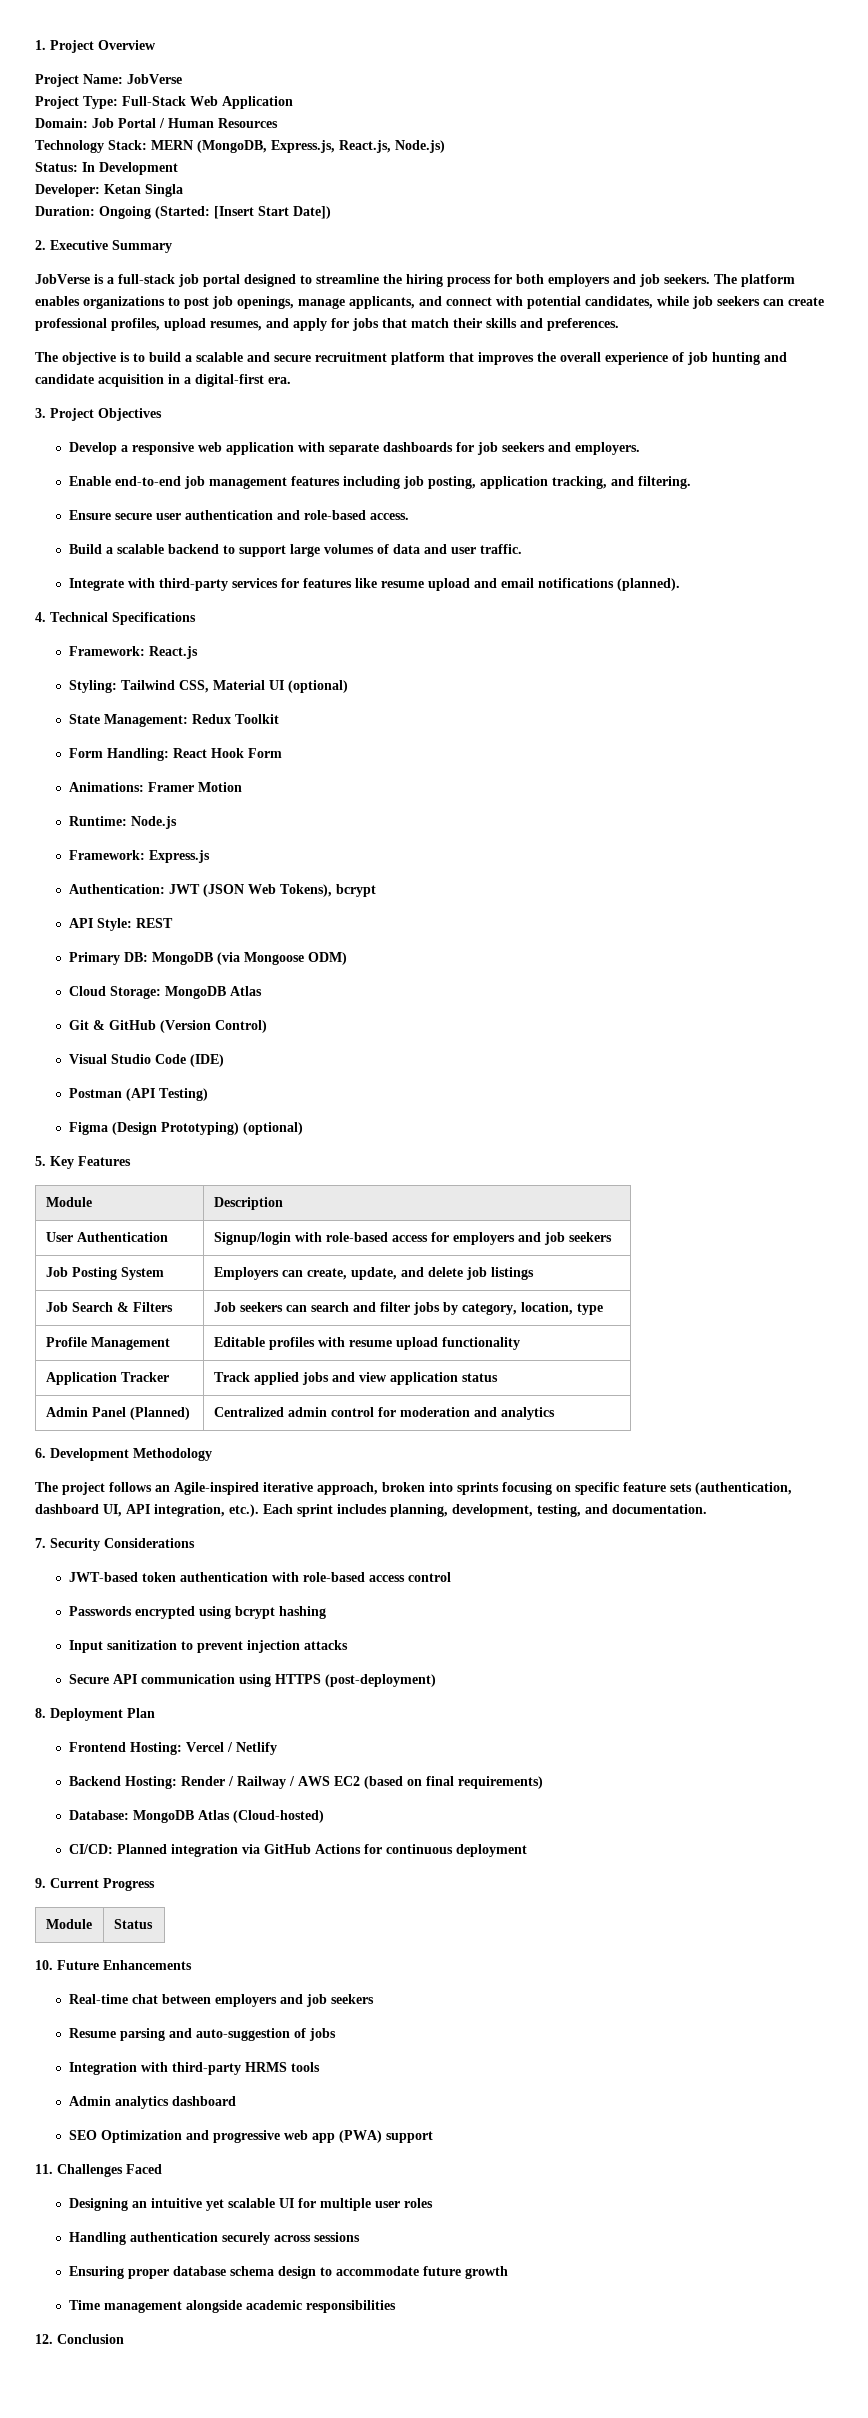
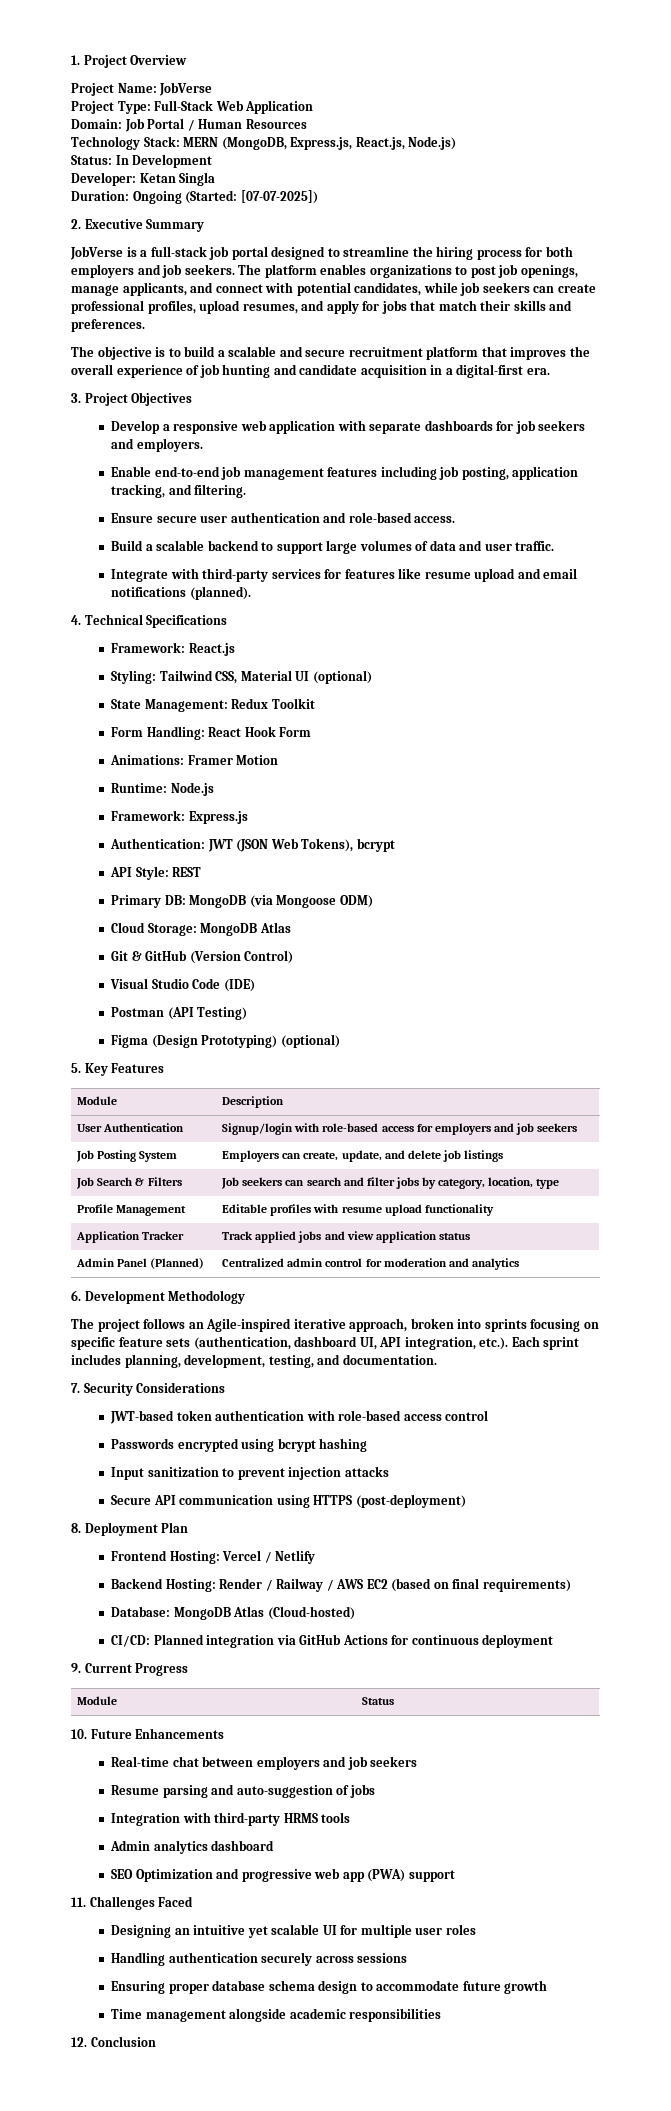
[214,206,331,219] [Insert Start Date]) -> [240,190,318,204] [07-07-2025])

